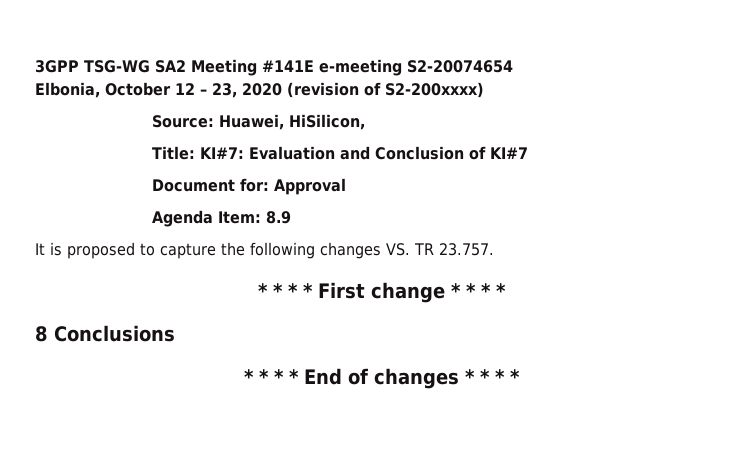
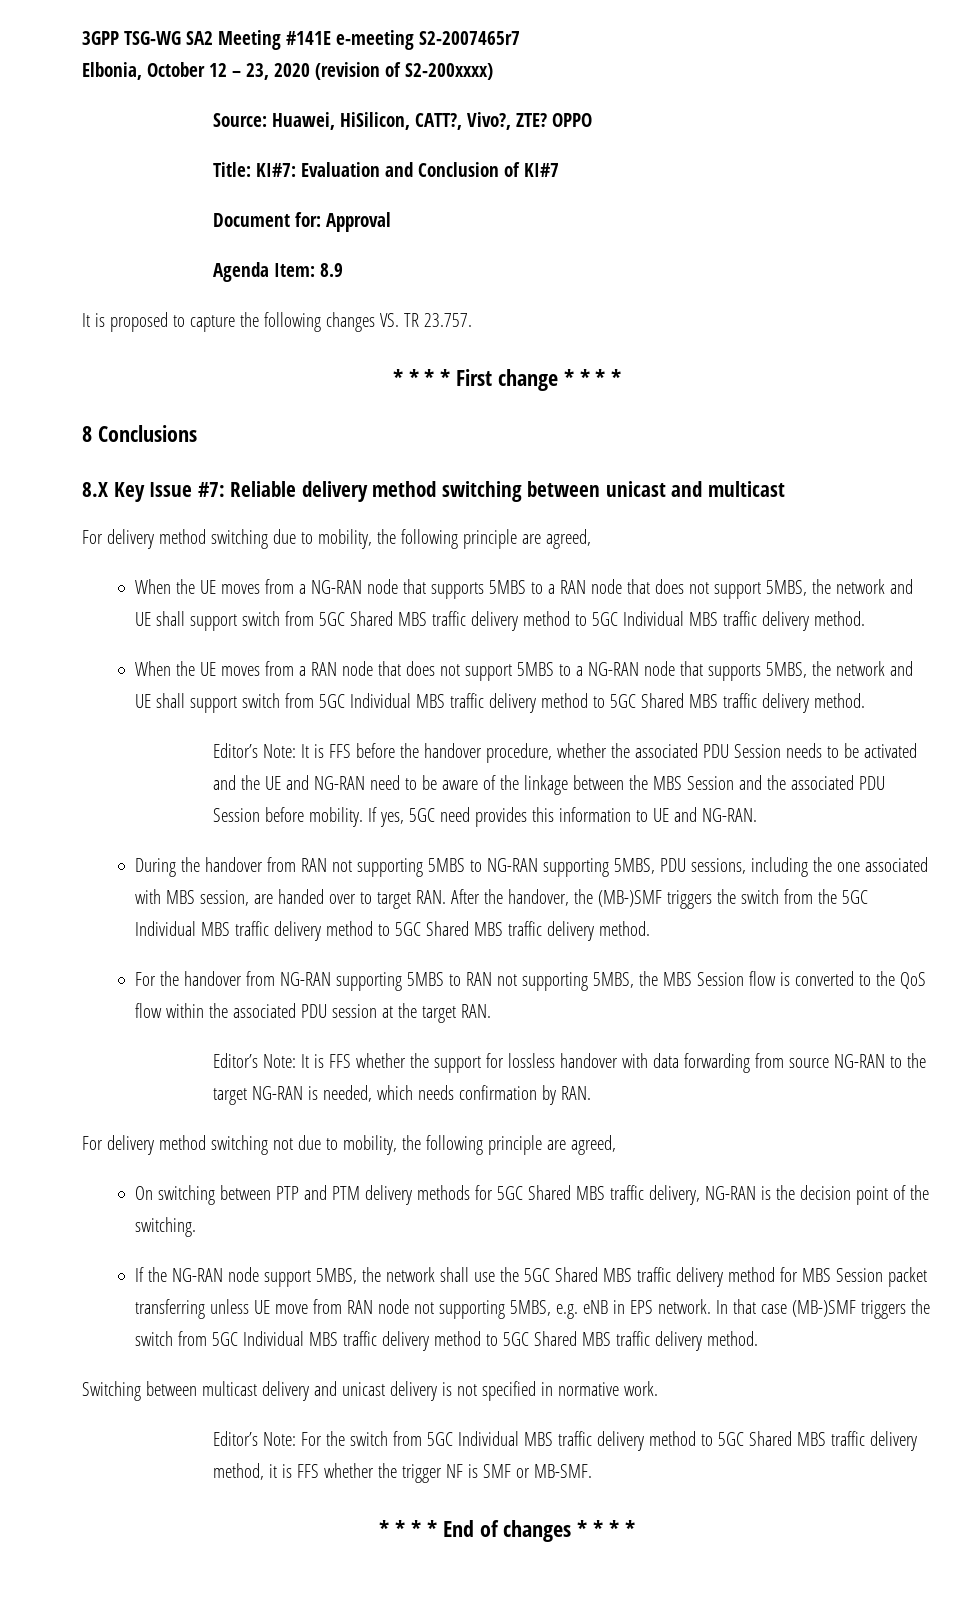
[407,60,513,73] S2-20074654 -> [418,31,520,45] S2-2007465r7
(365, 122) none -> [415,112,593,130] CATT?, Vivo?, ZTE? OPPO
(175, 333) none -> [82,481,785,502] [82,529,591,549] [135,579,914,599] [135,611,866,631] [135,661,914,681] [135,693,866,713] [213,743,918,763] [213,775,886,795] [213,807,758,827] [135,857,929,877] [135,889,869,909] [135,921,651,941] [135,971,927,991] [135,1003,492,1023] [213,1053,927,1073] [213,1085,592,1105] [82,1135,616,1155] [135,1185,930,1205] [135,1217,197,1237] [135,1267,928,1287] [135,1299,931,1319] [135,1331,759,1351] [82,1381,658,1401] [213,1431,918,1451] [213,1463,593,1483] // 8.X Key Issue #7: Reliable delivery method switching between unicast and multicast // For delivery method switching due to mobility, the following principle are agreed, // When the UE moves from a NG-RAN node that supports 5MBS to a RAN node that does not support 5MBS, the network and UE shall support switch from 5GC Shared MBS traffic delivery method to 5GC Individual MBS traffic delivery method. // When the UE moves from a RAN node that does not support 5MBS to a NG-RAN node that supports 5MBS, the network and UE shall support switch from 5GC Individual MBS traffic delivery method to 5GC Shared MBS traffic delivery method. // Editor’s Note: It is FFS before the handover procedure, whether the associated PDU Session needs to be activated and the UE and NG-RAN need to be aware of the linkage between the MBS Session and the associated PDU Session before mobility. If yes, 5GC need provides this information to UE and NG-RAN. // During the handover from RAN not supporting 5MBS to NG-RAN supporting 5MBS, PDU sessions, including the one associated with MBS session, are handed over to target RAN. After the handover, the (MB-)SMF triggers the switch from the 5GC Individual MBS traffic delivery method to 5GC Shared MBS traffic delivery method. // For the handover from NG-RAN supporting 5MBS to RAN not supporting 5MBS, the MBS Session flow is converted to the QoS flow within the associated PDU session at the target RAN. // Editor’s Note: It is FFS whether the support for lossless handover with data forwarding from source NG-RAN to the target NG-RAN is needed, which needs confirmation by RAN. // For delivery method switching not due to mobility, the following principle are agreed, // On switching between PTP and PTM delivery methods for 5GC Shared MBS traffic delivery, NG-RAN is the decision point of the switching. // If the NG-RAN node support 5MBS, the network shall use the 5GC Shared MBS traffic delivery method for MBS Session packet transferring unless UE move from RAN node not supporting 5MBS, e.g. eNB in EPS network. In that case (MB-)SMF triggers the switch from 5GC Individual MBS traffic delivery method to 5GC Shared MBS traffic delivery method. // Switching between multicast delivery and unicast delivery is not specified in normative work. // Editor’s Note: For the switch from 5GC Individual MBS traffic delivery method to 5GC Shared MBS traffic delivery method, it is FFS whether the trigger NF is SMF or MB-SMF.

